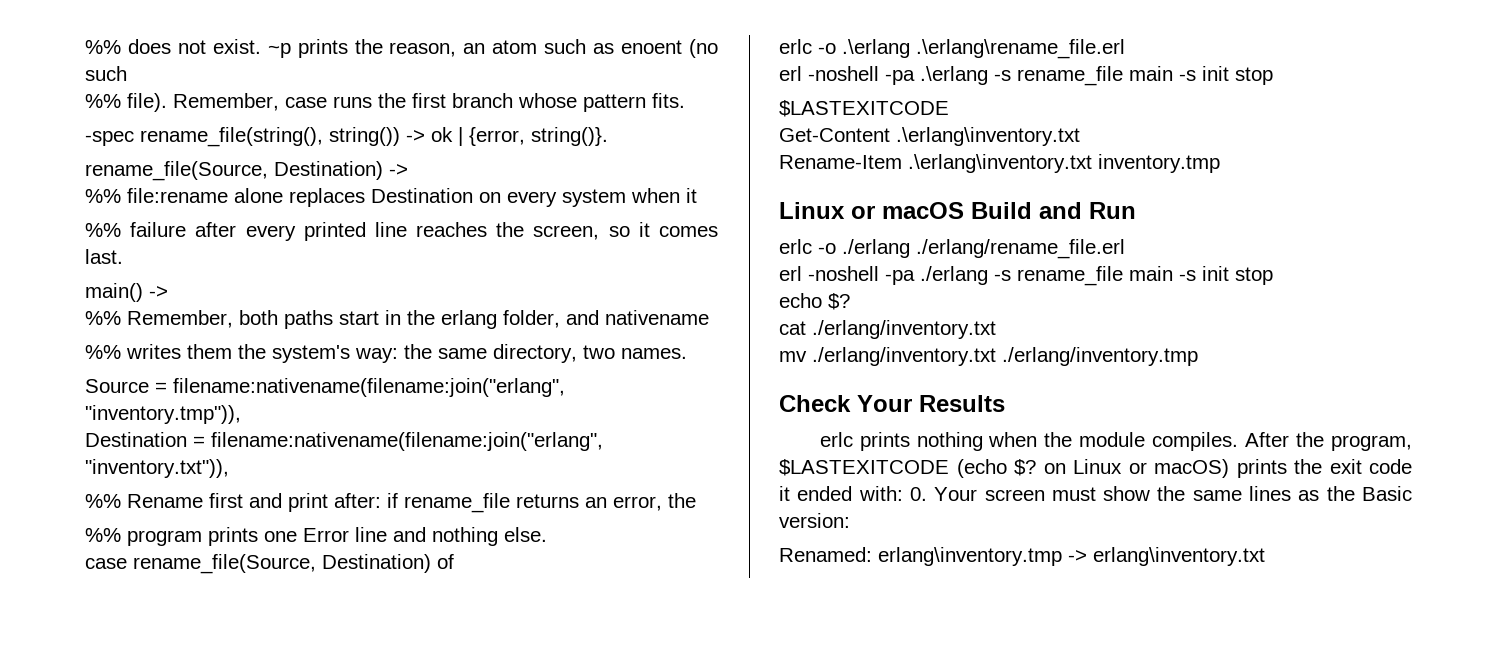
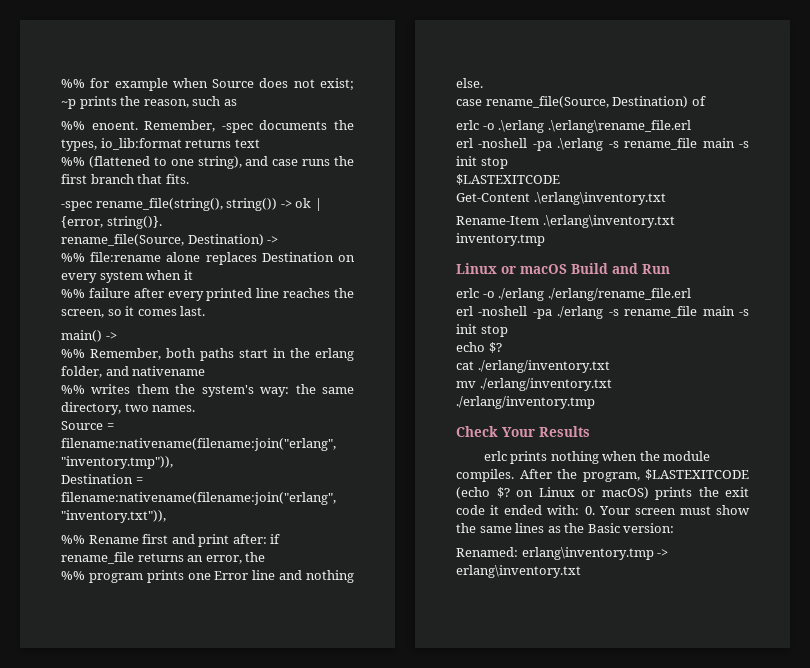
[85,40,121,54] %% -> [61,78,255,91] %% for example when Source
[212,39,261,54] exist. -> [320,78,354,90] exist;
[463,40,538,54] an atom -> (189, 103) none
[621,39,718,58] [85,66,127,81] [85,93,279,112] enoent (no such // %% file). Remember, -> [61,120,354,133] [61,138,260,151] [61,156,269,169] // %% enoent. Remember, -spec documents the types, io_lib:format returns text // %% (flattened to one string), and
[518,93,646,112] whose pattern -> [137,174,163,184] that

